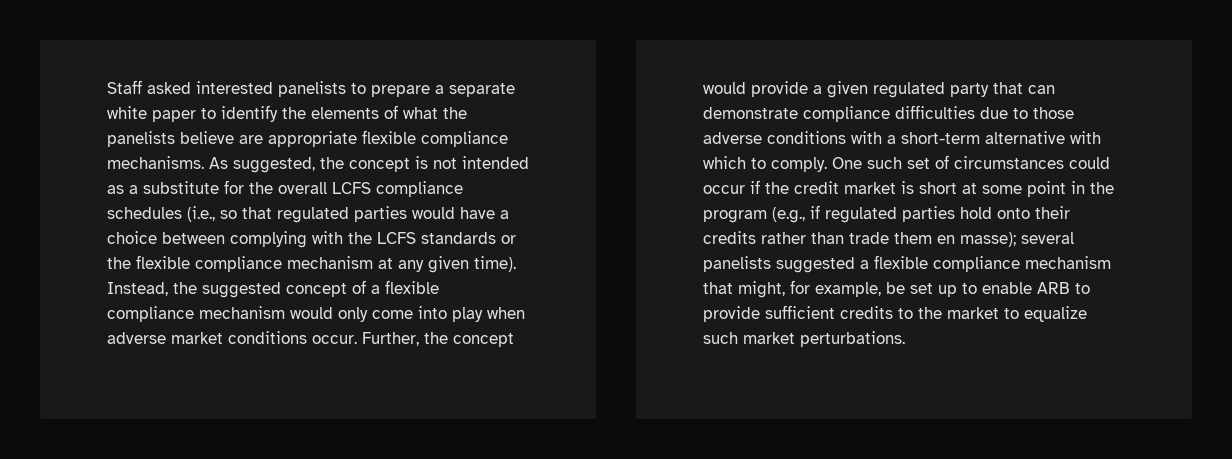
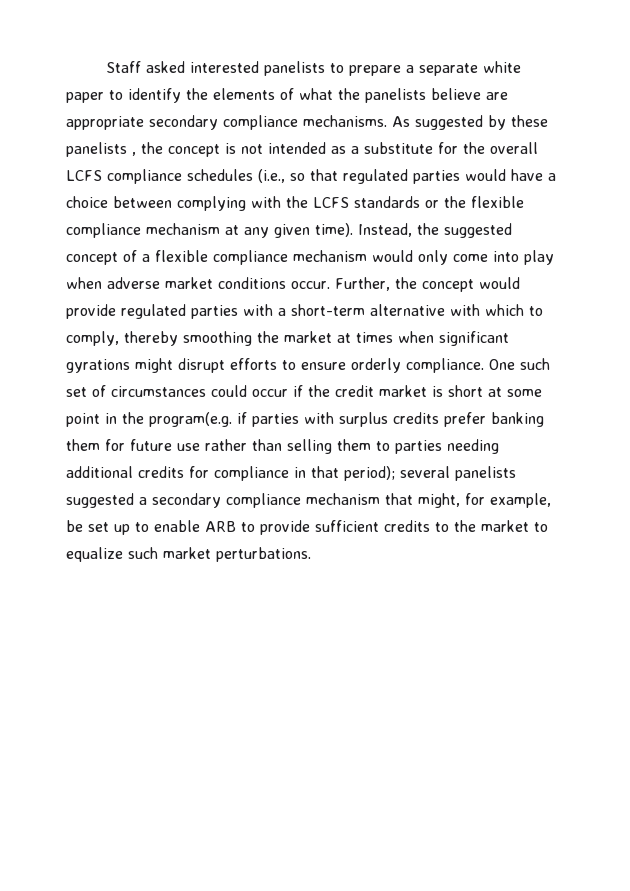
[362,130,416,144] flexible -> [149,115,218,130] secondary
[233,157,315,173] suggested, -> [415,115,548,130] [66,142,136,157] suggested by these panelists ,
[813,81,1055,98] [703,105,1074,122] [703,131,846,144] a given regulated party that can demonstrate compliance difficulties due to those adverse conditions -> [121,304,238,319] regulated parties
[771,157,827,172] comply. -> [66,331,509,346] [66,358,484,373] comply, thereby smoothing the market at times when significant gyrations might disrupt efforts to ensure orderly compliance.
[703,205,1070,223] [703,231,1016,247] program (e.g., if regulated parties hold onto their credits rather than trade them en masse); -> [149,412,544,427] [66,439,499,454] [66,466,395,481] program(e.g. if parties with surplus credits prefer banking them for future use rather than selling them to parties needing additional credits for compliance in that period);
[874,255,928,269] flexible -> [152,493,221,508] secondary

